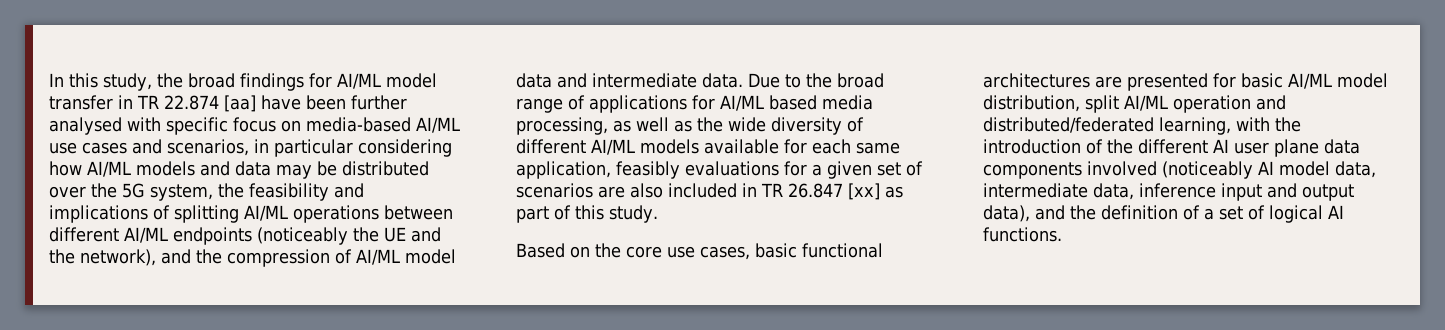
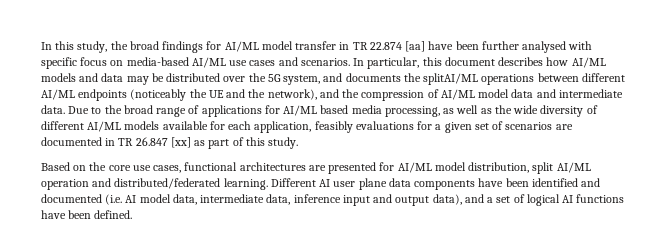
[167,139,452,157] scenarios, in particular considering -> [300,57,544,69] scenarios. In particular, this document describes
[218,183,364,201] [49,205,288,223] the feasibility and implications of splitting AI/ML -> [323,73,479,85] and documents the splitAI/ML
[856,142,900,154] same -> (252, 125) none
[630,183,737,198] also included -> [41,137,102,146] documented
[755,243,797,258] basic -> (182, 169) none
[1241,73,1283,88] basic -> (395, 166) none
[1159,117,1301,135] [983,139,1208,154] learning, with the introduction of the different -> [223,178,316,190] learning. Different
[1087,161,1253,179] involved (noticeably -> [478,178,601,187] [41,194,123,205] have been identified and documented (i.e.
[1070,205,1200,220] the definition of -> (484, 198) none
[983,227,1062,242] functions. -> [576,194,625,203] [41,210,133,219] functions have been defined.

